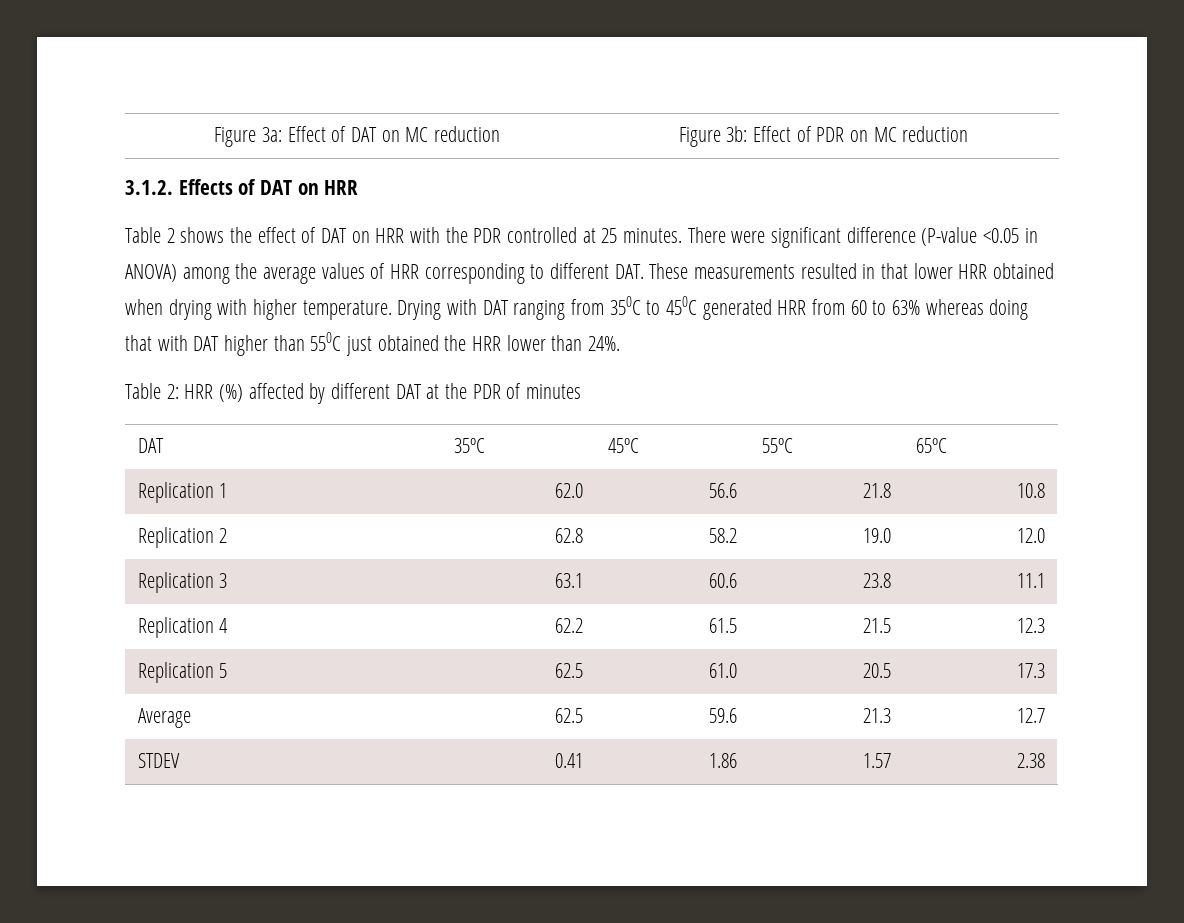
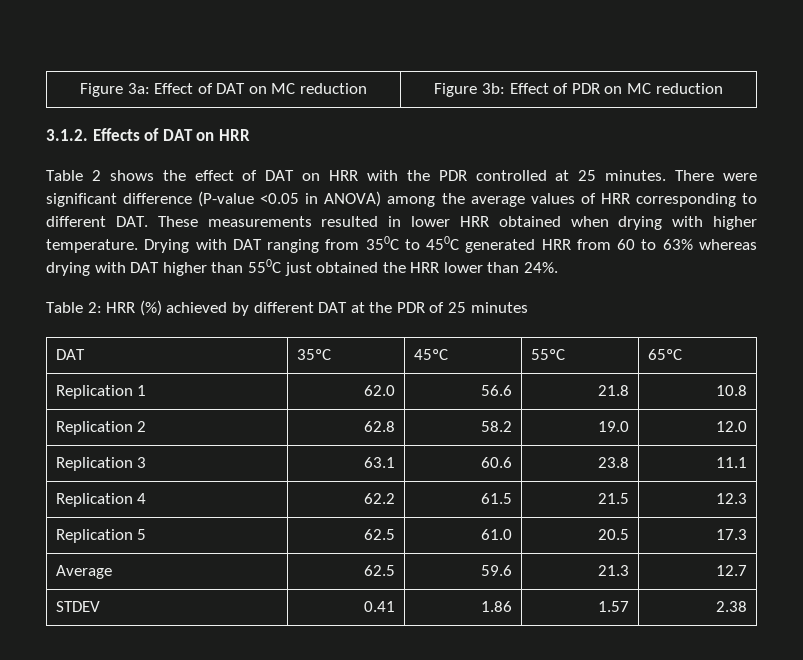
[881,263,909,279] that -> (402, 221) none
[989,299,1029,320] [125,335,152,351] doing that -> [46,262,90,276] drying
[248,383,304,399] affected -> [166,302,228,313] achieved
(522, 391) none -> [448,302,467,313] 25

